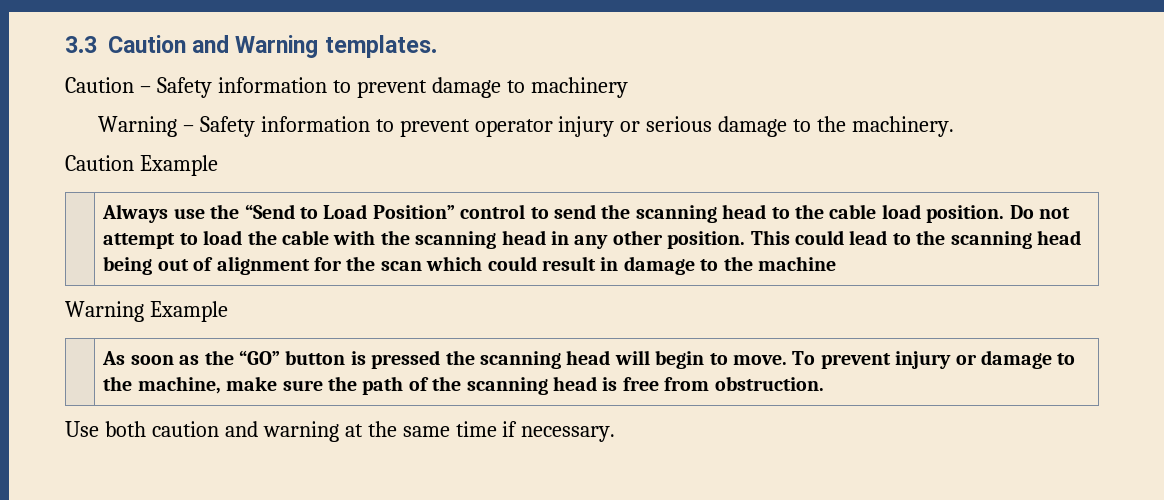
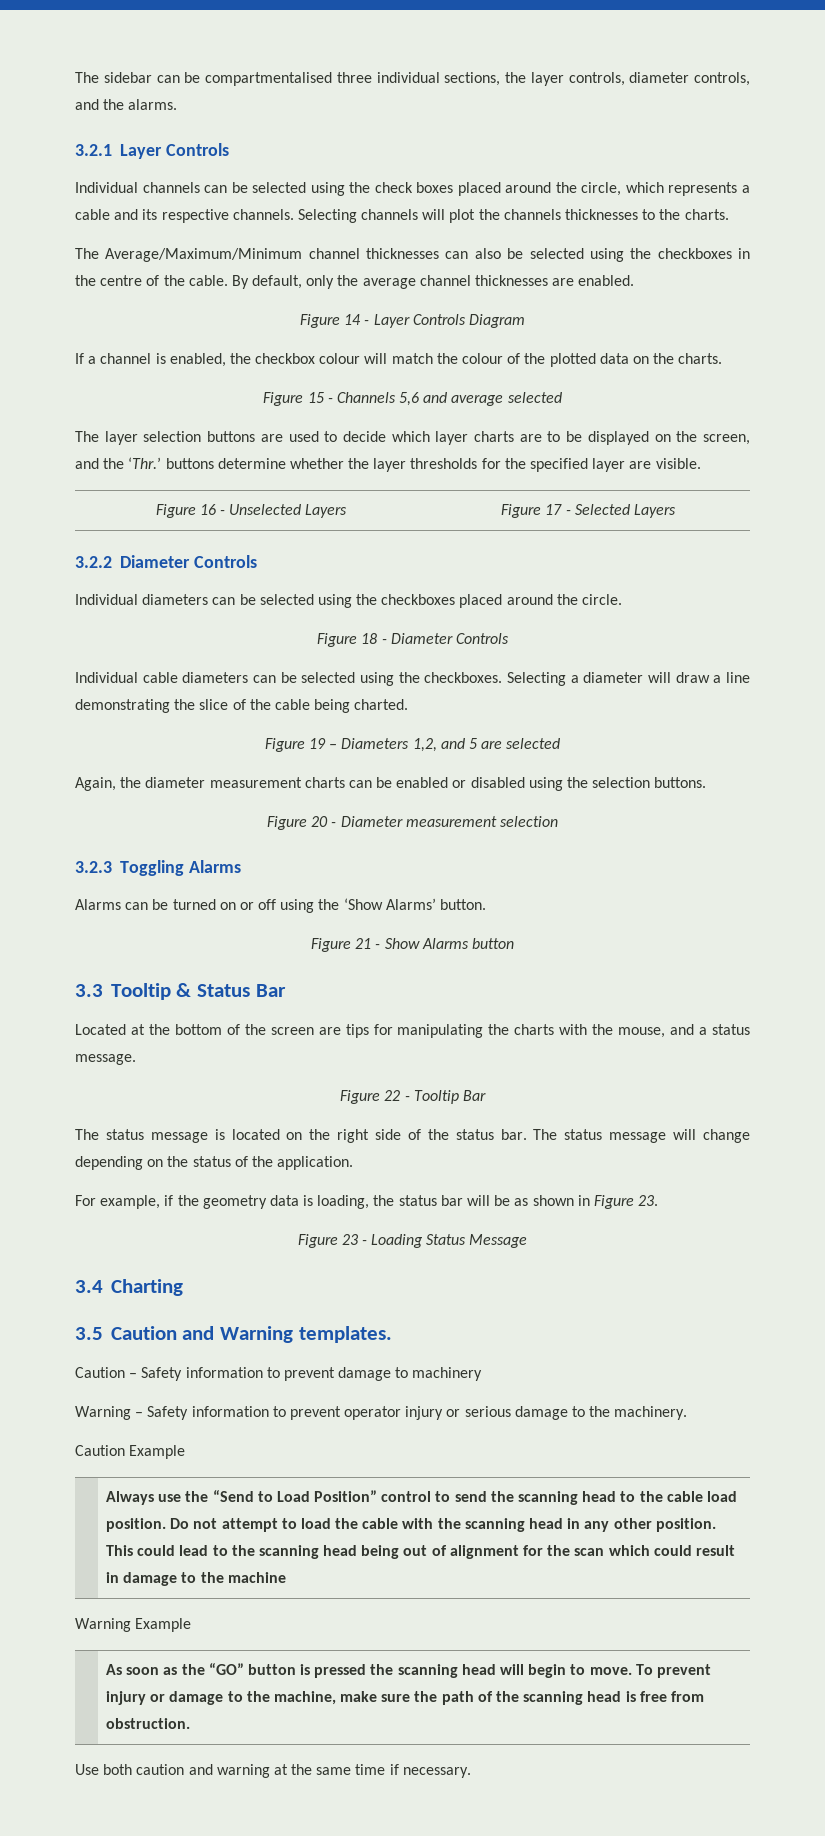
[65,36,97,53] 3.3 -> [75,72,750,86] [75,99,178,110] [75,143,229,159] [75,182,750,196] [75,209,729,223] [75,248,750,262] [75,275,635,289] [300,314,525,328] [75,353,723,367] [263,392,562,406] [75,431,750,445] [75,457,701,472] [155,504,348,518] [501,504,676,518] [75,555,257,568] [75,594,623,608] [317,633,509,647] [75,672,750,686] [75,699,409,713] [264,738,561,752] [75,777,707,791] [267,816,558,830] [75,860,241,876] [75,898,487,913] [311,938,514,952] [75,983,286,1000] [75,1024,751,1038] [75,1054,136,1065] [340,1090,486,1104] [75,1129,750,1143] [75,1156,354,1170] [75,1195,659,1209] [297,1234,528,1248] [75,1279,183,1296] [75,1327,103,1340] The sidebar can be compartmentalised three individual sections, the layer controls, diameter controls, and the alarms. // 3.2.1 Layer Controls // Individual channels can be selected using the check boxes placed around the circle, which represents a cable and its respective channels. Selecting channels will plot the channels thicknesses to the charts. // The Average/Maximum/Minimum channel thicknesses can also be selected using the checkboxes in the centre of the cable. By default, only the average channel thicknesses are enabled. // Figure 14 - Layer Controls Diagram // If a channel is enabled, the checkbox colour will match the colour of the plotted data on the charts. // Figure 15 - Channels 5,6 and average selected // The layer selection buttons are used to decide which layer charts are to be displayed on the screen, and the ‘Thr.’ buttons determine whether the layer thresholds for the specified layer are visible. // Figure 16 - Unselected Layers | Figure 17 - Selected Layers // 3.2.2 Diameter Controls // Individual diameters can be selected using the checkboxes placed around the circle. // Figure 18 - Diameter Controls // Individual cable diameters can be selected using the checkboxes. Selecting a diameter will draw a line demonstrating the slice of the cable being charted. // Figure 19 – Diameters 1,2, and 5 are selected // Again, the diameter measurement charts can be enabled or disabled using the selection buttons. // Figure 20 - Diameter measurement selection // 3.2.3 Toggling Alarms // Alarms can be turned on or off using the ‘Show Alarms’ button. // Figure 21 - Show Alarms button // 3.3 Tooltip & Status Bar // Located at the bottom of the screen are tips for manipulating the charts with the mouse, and a status message. // Figure 22 - Tooltip Bar // The status message is located on the right side of the status bar. The status message will change depending on the status of the application. // For example, if the geometry data is loading, the status bar will be as shown in Figure 23. // Figure 23 - Loading Status Message // 3.4 Charting // 3.5

